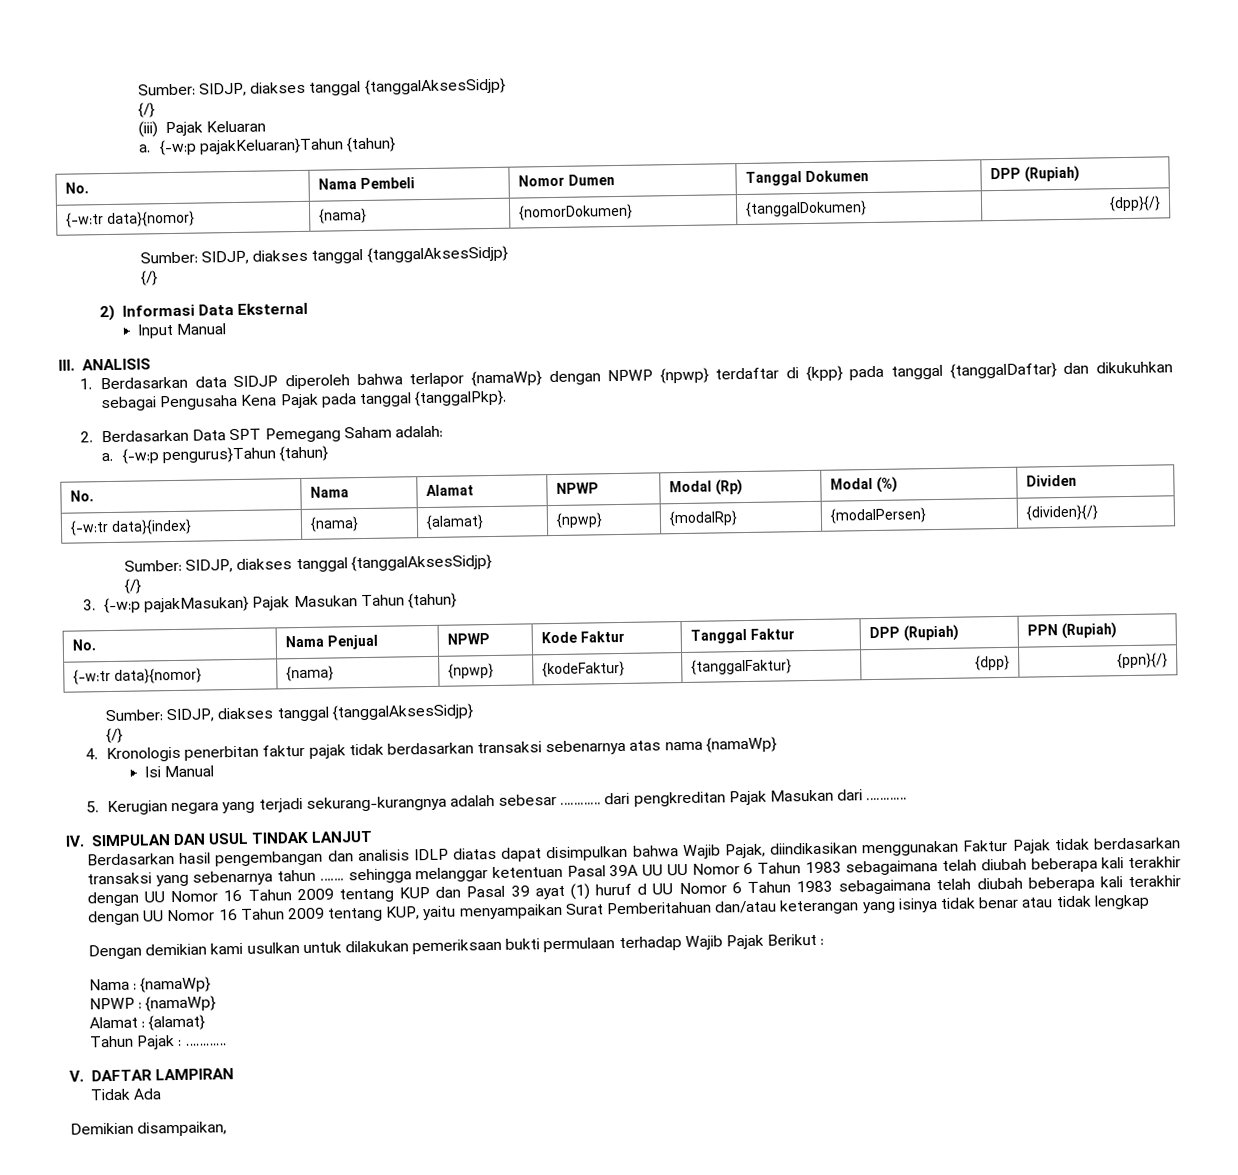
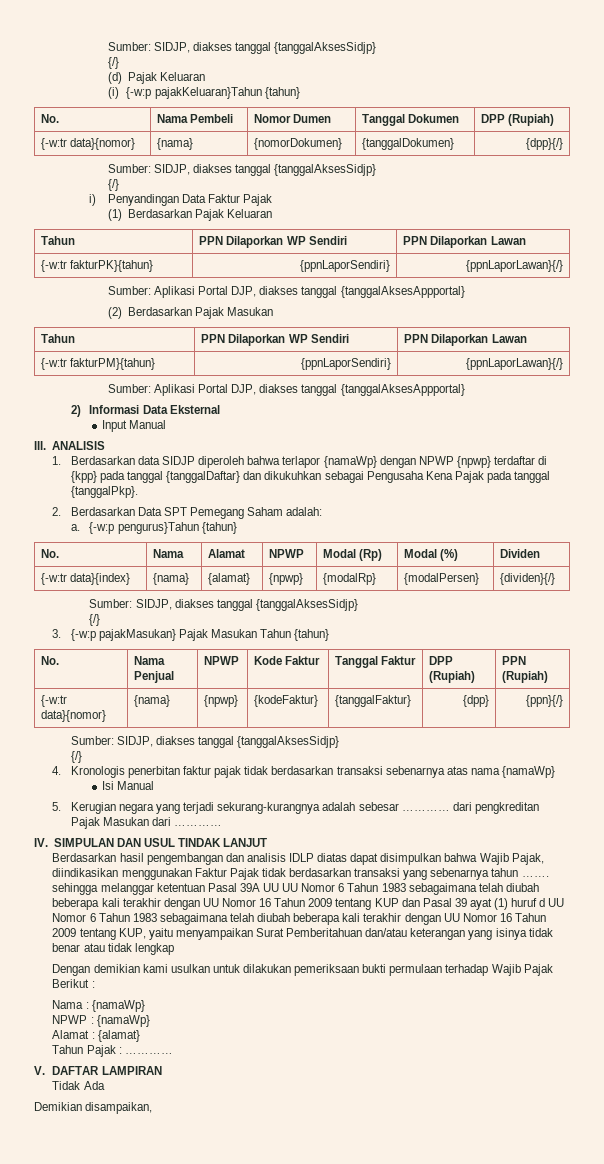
[137,77,506,97] [137,102,155,118] [137,120,266,138] [137,144,151,153] Sumber: SIDJP, diakses tanggal {tanggalAksesSidjp} // {/} // (iii) Pajak Keluaran // a. -> [107,42,377,54] [107,57,119,69] [107,72,205,84] [107,87,119,99] Sumber: SIDJP, diakses tanggal {tanggalAksesSidjp} // {/} // (d) Pajak Keluaran // (i)
(158, 278) none -> [89,194,273,206] [107,209,272,221] [41,236,76,245] [199,236,347,248] [403,236,526,248] [41,260,154,272] [299,260,390,272] [465,260,563,272] [107,286,465,298] [107,307,273,319] [41,334,76,343] [201,334,349,346] [404,334,527,346] [41,358,156,370] [300,358,391,370] [465,358,563,370] [107,384,465,396] // i) Penyandingan Data Faktur Pajak // (1) Berdasarkan Pajak Keluaran // Tahun | PPN Dilaporkan WP Sendiri | PPN Dilaporkan Lawan // {-w:tr fakturPK}{tahun} | {ppnLaporSendiri} | {ppnLaporLawan}{/} // Sumber: Aplikasi Portal DJP, diakses tanggal {tanggalAksesAppportal} // (2) Berdasarkan Pajak Masukan // Tahun | PPN Dilaporkan WP Sendiri | PPN Dilaporkan Lawan // {-w:tr fakturPM}{tahun} | {ppnLaporSendiri} | {ppnLaporLawan}{/} // Sumber: Aplikasi Portal DJP, diakses tanggal {tanggalAksesAppportal}

